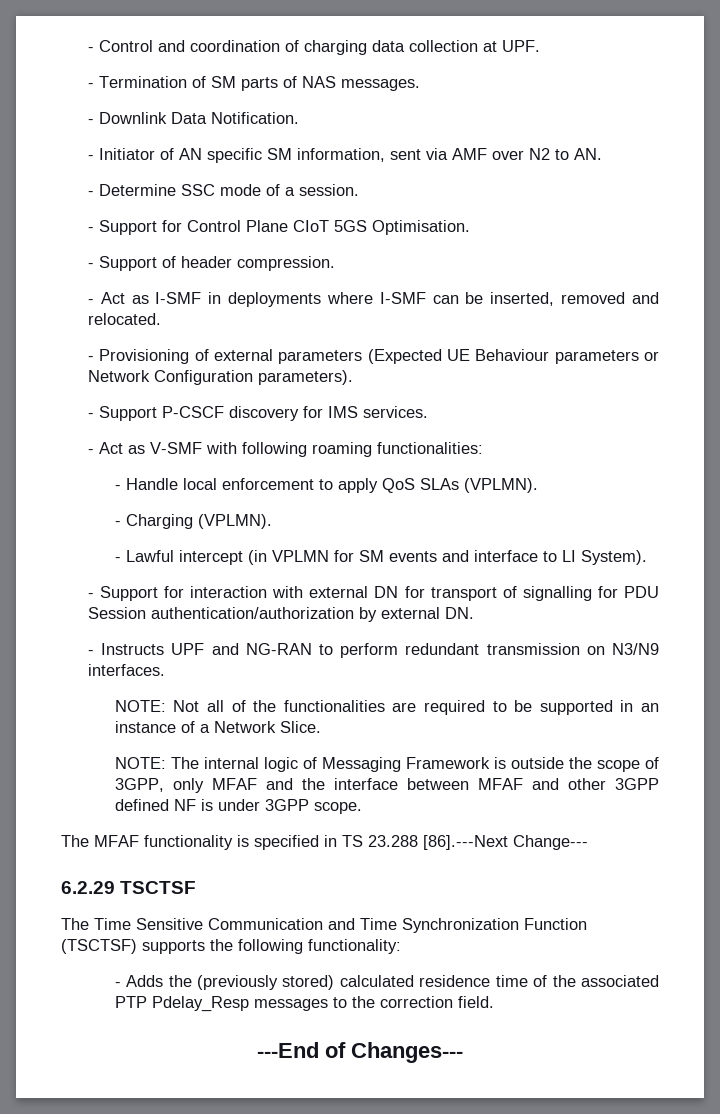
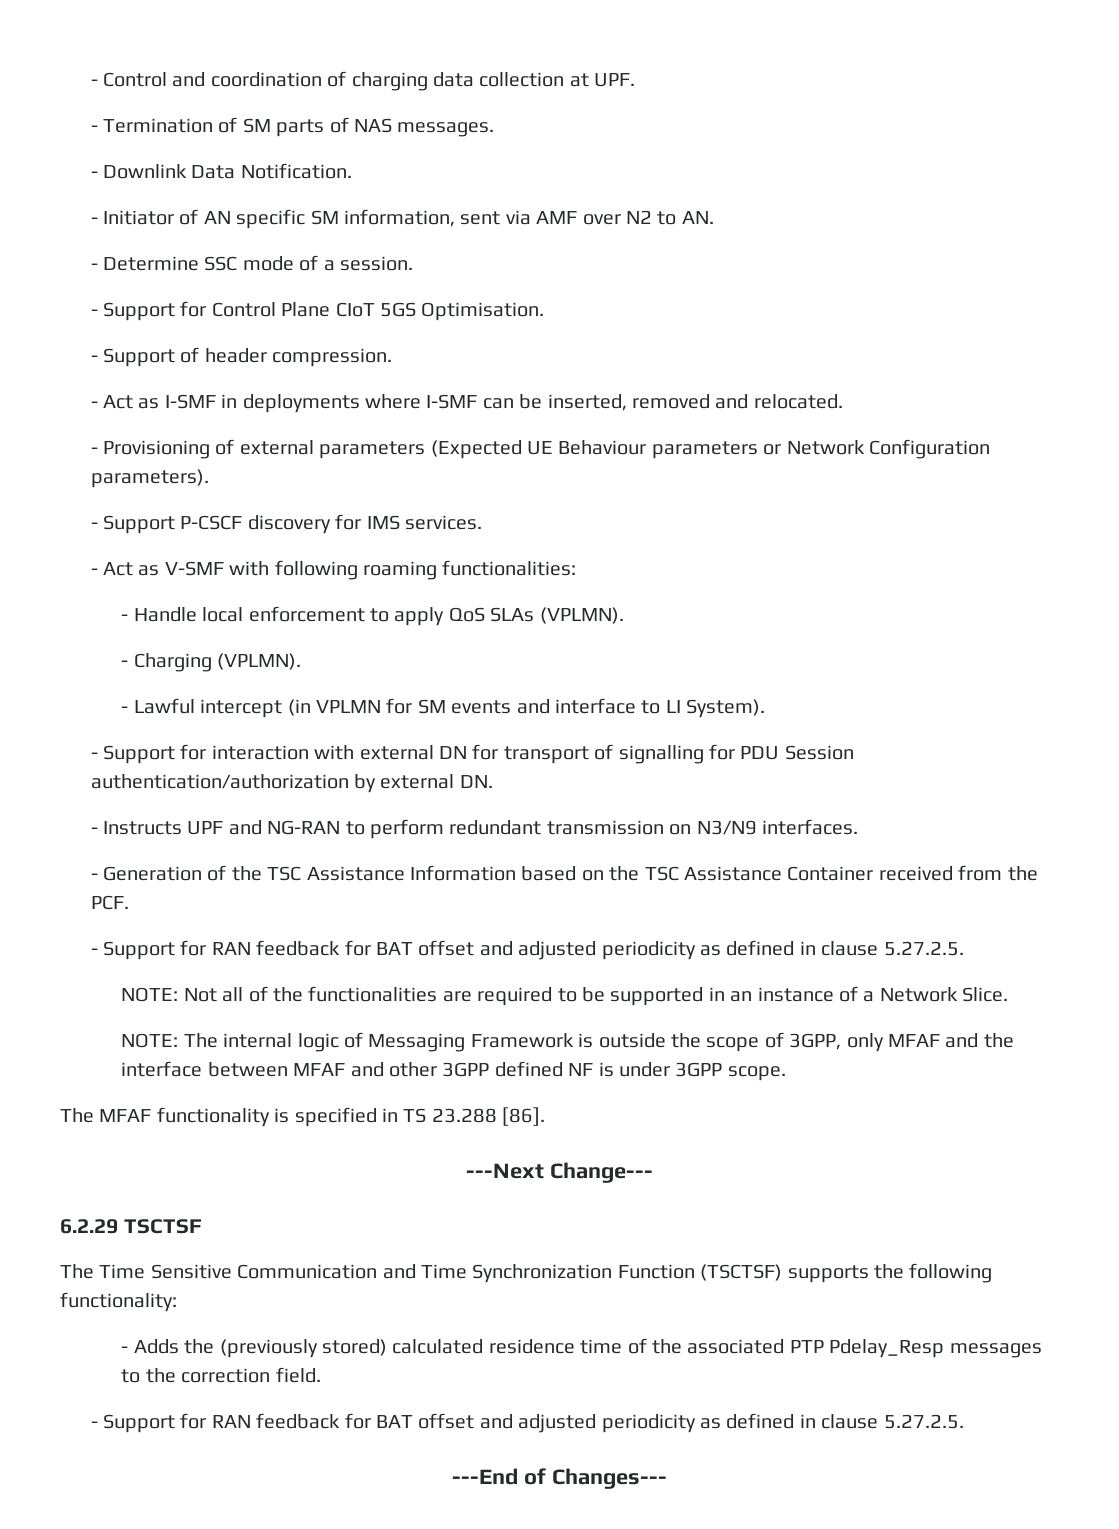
(165, 670) none -> [90,865,1038,881] [90,895,129,910] [90,940,964,960] // - Generation of the TSC Assistance Information based on the TSC Assistance Container received from the PCF. // - Support for RAN feedback for BAT offset and adjusted periodicity as defined in clause 5.27.2.5.
[423,835,508,850] [86].---Next -> [502,1107,546,1126] [466,1163,545,1179] [86]. // ---Next
(494, 1002) none -> [90,1413,964,1433] // - Support for RAN feedback for BAT offset and adjusted periodicity as defined in clause 5.27.2.5.

